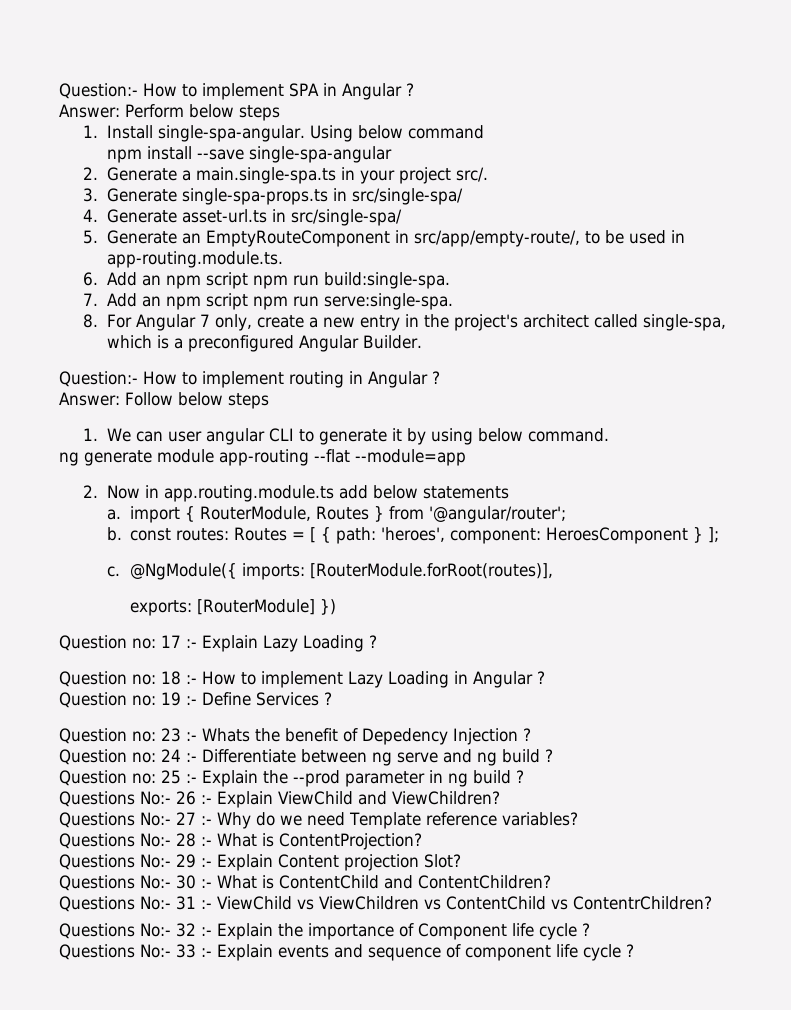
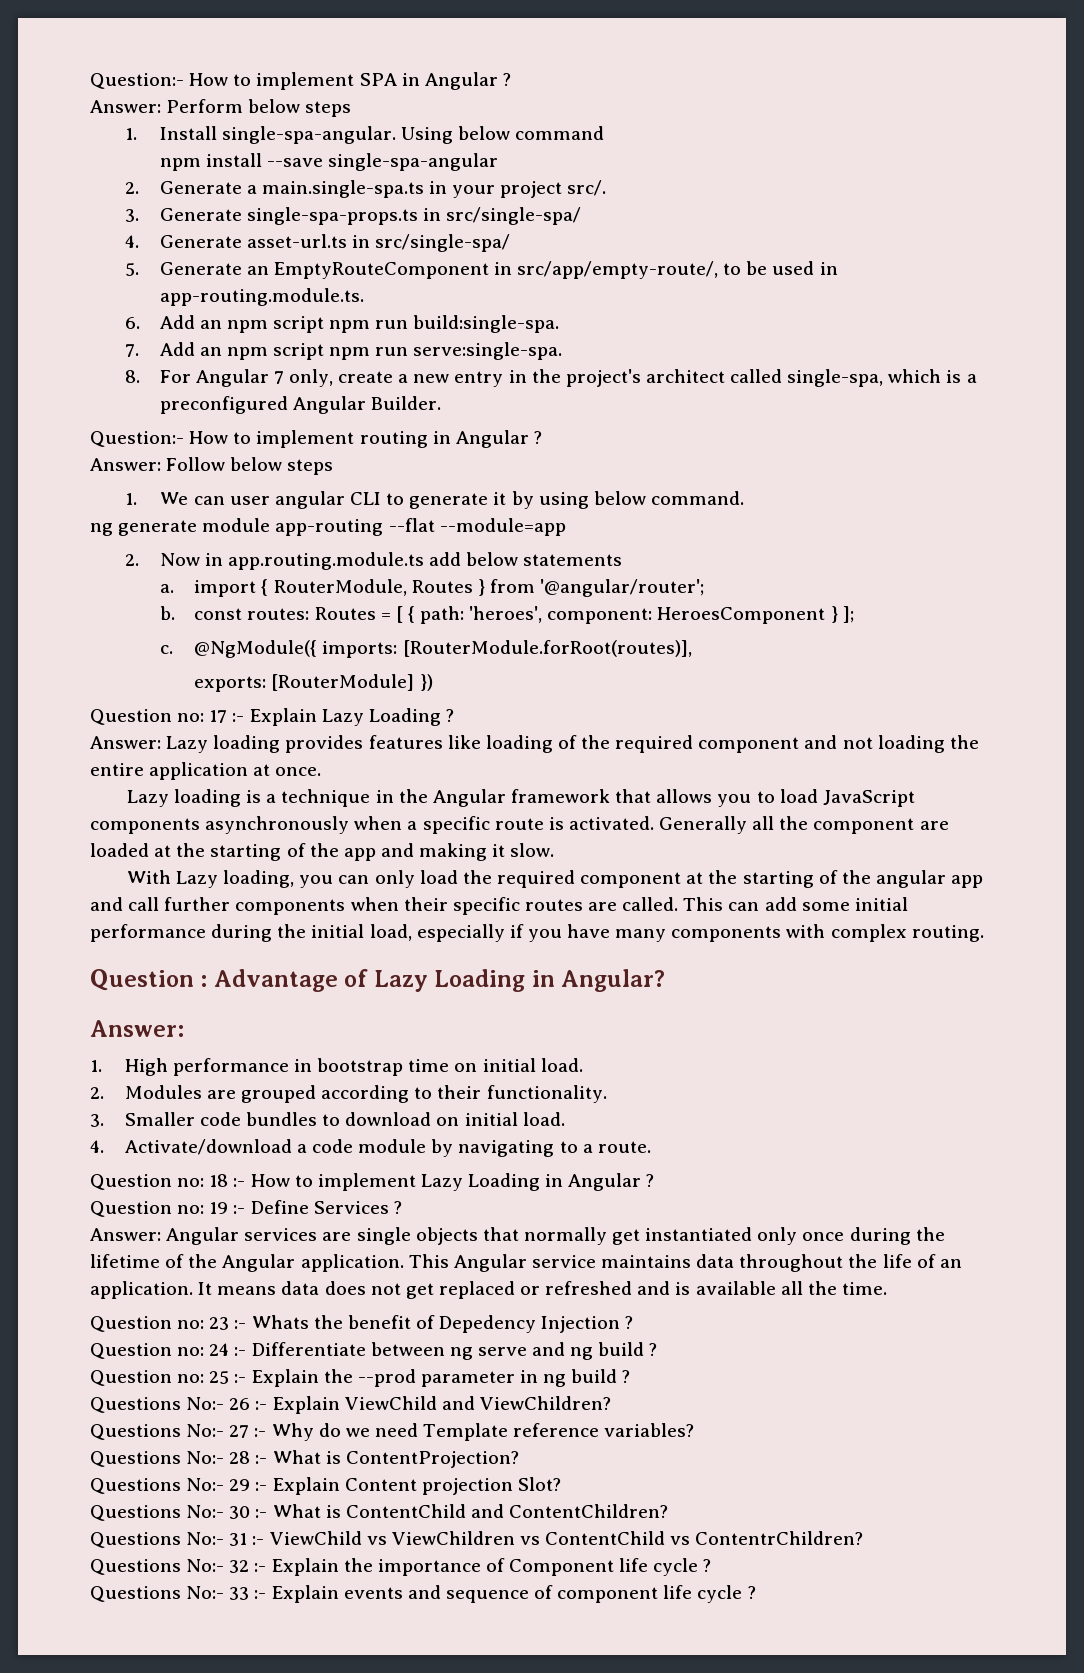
(377, 641) none -> [90,735,979,753] [90,762,322,780] [126,789,915,807] [90,816,949,834] [90,843,555,861] [126,870,984,888] [90,897,908,915] [90,924,984,942] [90,969,666,992] [90,1020,184,1037] [90,1058,583,1076] [90,1085,607,1103] [90,1112,565,1127] [90,1139,651,1157] // Answer: Lazy loading provides features like loading of the required component and not loading the entire application at once. // Lazy loading is a technique in the Angular framework that allows you to load JavaScript components asynchronously when a specific route is activated. Generally all the component are loaded at the starting of the app and making it slow. // With Lazy loading, you can only load the required component at the starting of the angular app and call further components when their specific routes are called. This can add some initial performance during the initial load, especially if you have many components with complex routing. // Question : Advantage of Lazy Loading in Angular? // Answer: // 1. High performance in bootstrap time on initial load. // 2. Modules are grouped according to their functionality. // 3. Smaller code bundles to download on initial load. // 4. Activate/download a code module by navigating to a route.
(332, 698) none -> [90,1227,945,1245] [90,1254,962,1272] [90,1281,887,1299] // Answer: Angular services are single objects that normally get instantiated only once during the lifetime of the Angular application. This Angular service maintains data throughout the life of an application. It means data does not get replaced or refreshed and is available all the time.

